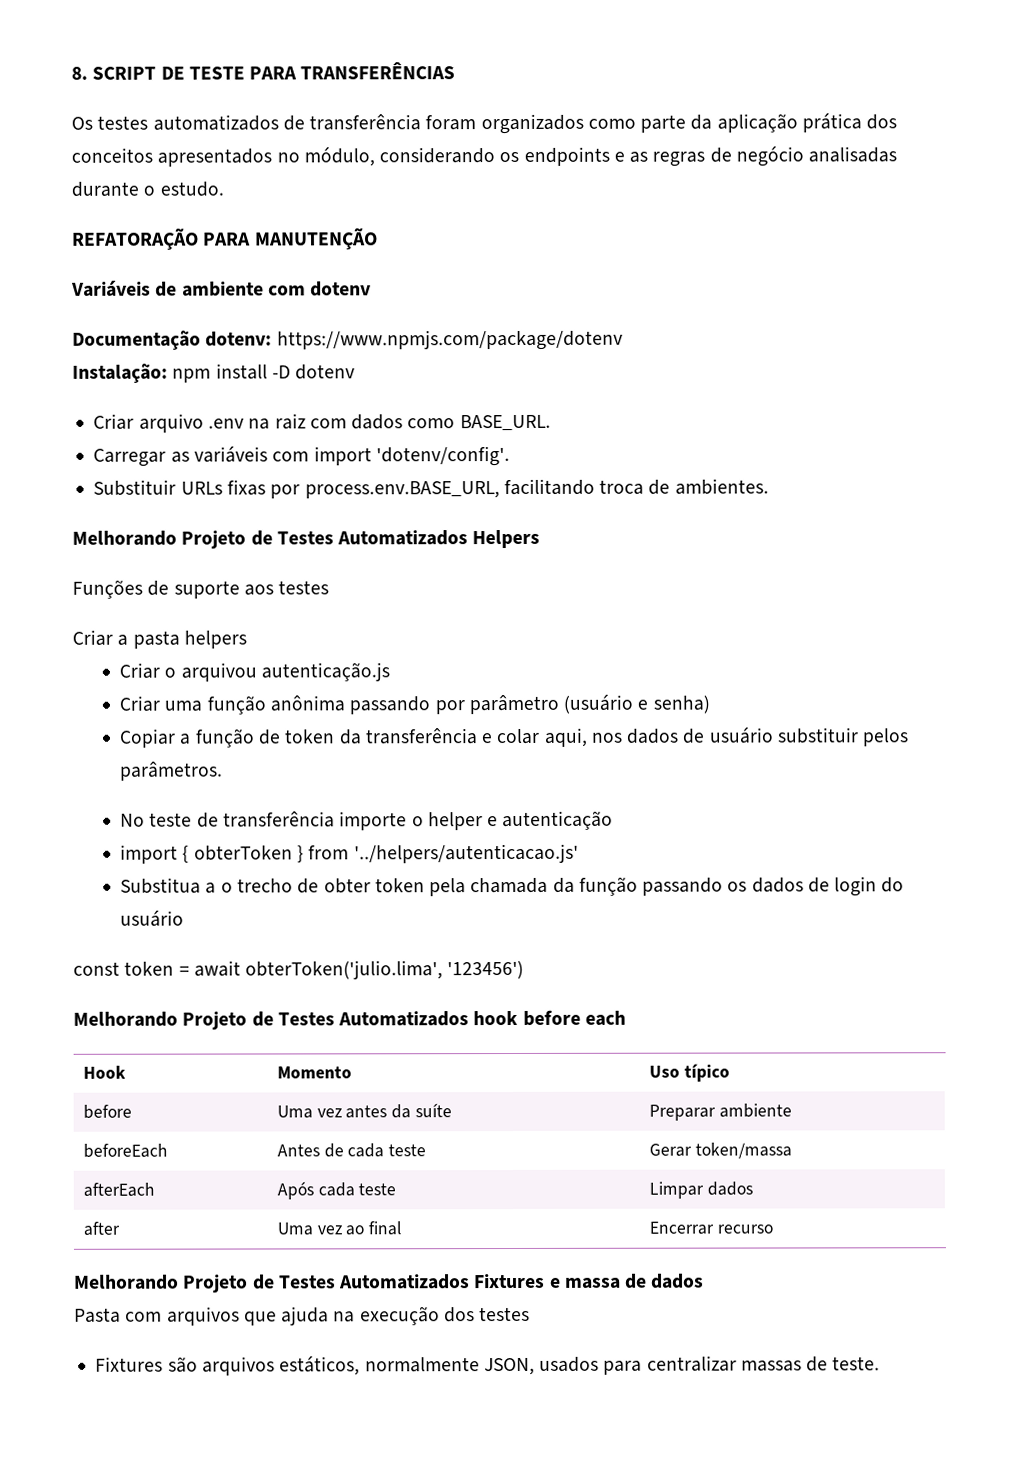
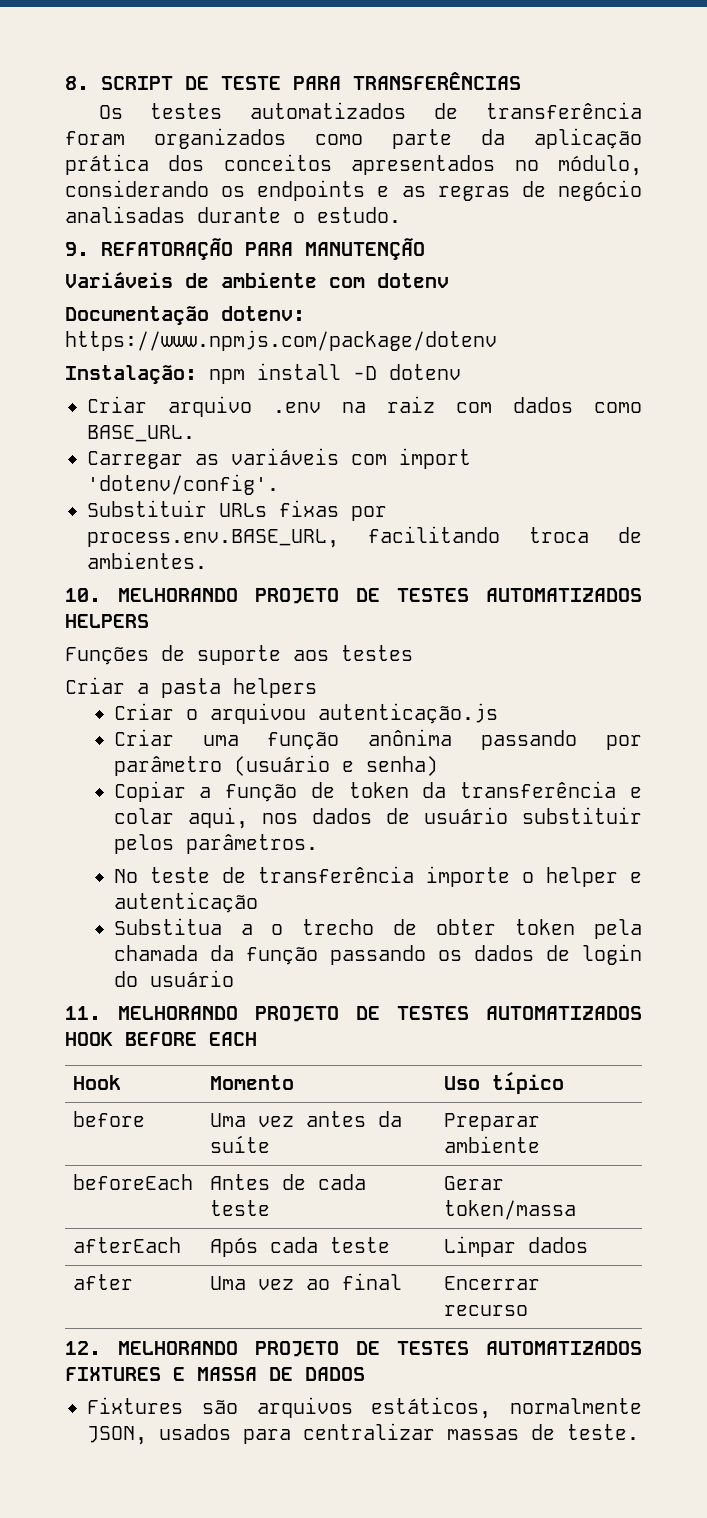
(224, 189) none -> [65,242,89,256] 9.
[72,529,541,549] Melhorando Projeto de Testes Automatizados Helpers -> [65,588,642,604] [65,614,149,628] 10. MELHORANDO PROJETO DE TESTES AUTOMATIZADOS HELPERS
[120,843,579,864] // import { obterToken } from '../helpers/autenticacao.js' -> (258, 902) none
[73,960,525,980] [73,1009,626,1030] const token = await obterToken('julio.lima', '123456') // Melhorando Projeto de Testes Automatizados hook before each -> [65,1006,642,1022] [65,1032,257,1046] 11. MELHORANDO PROJETO DE TESTES AUTOMATIZADOS HOOK BEFORE EACH
[74,1273,705,1293] [74,1306,531,1326] Melhorando Projeto de Testes Automatizados Fixtures e massa de dados // Pasta com arquivos que ajuda na execução dos testes -> [65,1341,642,1357] [65,1367,365,1381] 12. MELHORANDO PROJETO DE TESTES AUTOMATIZADOS FIXTURES E MASSA DE DADOS

